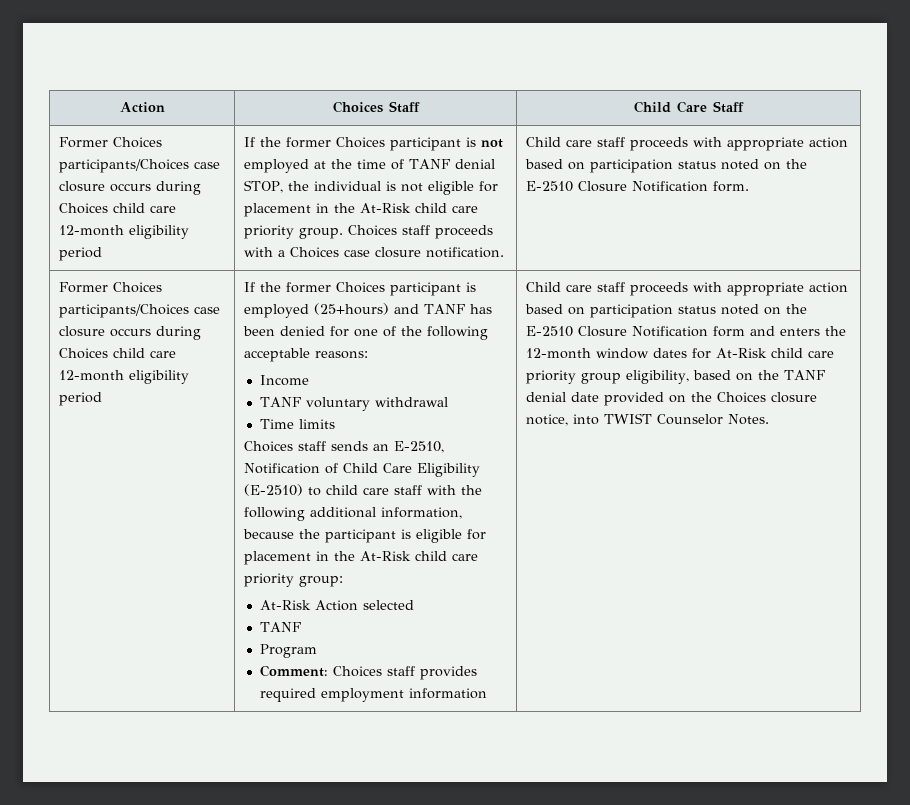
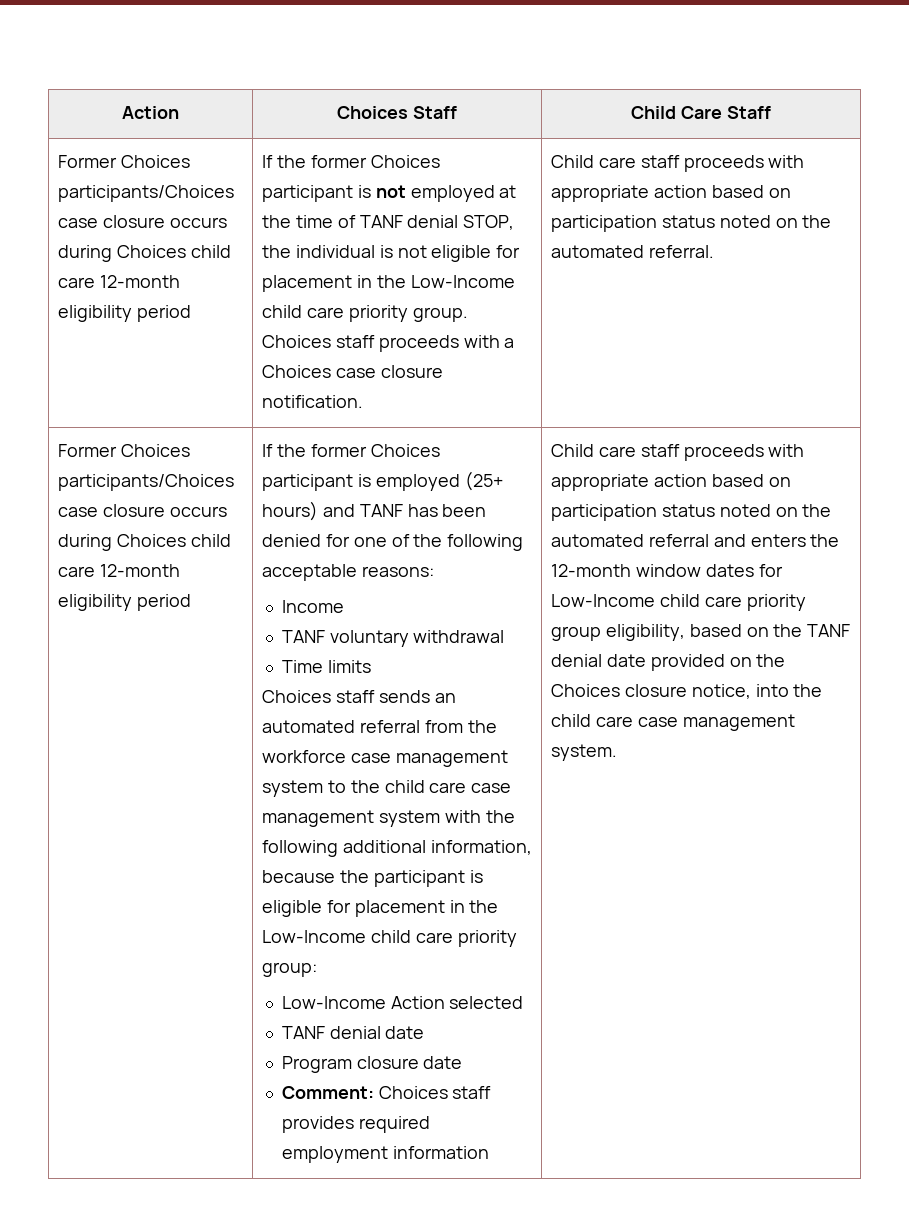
[360,203,412,213] At-Risk -> [410,275,515,288] Low-Income
[526,181,750,192] E-2510 Closure Notification form. -> [550,245,714,258] automated referral.
[314,303,390,315] (25+hours) -> [464,471,503,491] [261,501,318,521] (25+ hours)
[394,441,445,453] [244,463,481,477] [244,484,423,496] E-2510, Notification of Child Care Eligibility (E-2510) to child care staff -> [261,720,497,733] [261,750,508,767] [261,780,512,797] [261,810,440,827] automated referral from the workforce case management system to the child care case management system
[360,551,412,561] At-Risk -> [261,930,366,943] Low-Income
[260,600,312,610] At-Risk -> [281,996,386,1009] Low-Income
(302, 627) none -> [329,1026,425,1039] denial date
(318, 651) none -> [356,1056,463,1069] closure date
[526,326,746,337] E-2510 Closure Notification form -> [550,534,709,547] automated referral
[716,348,768,358] At-Risk -> [550,594,655,607] Low-Income
[604,413,770,425] TWIST Counselor Notes. -> [793,684,823,697] [550,714,795,731] [550,744,617,761] the child care case management system.

